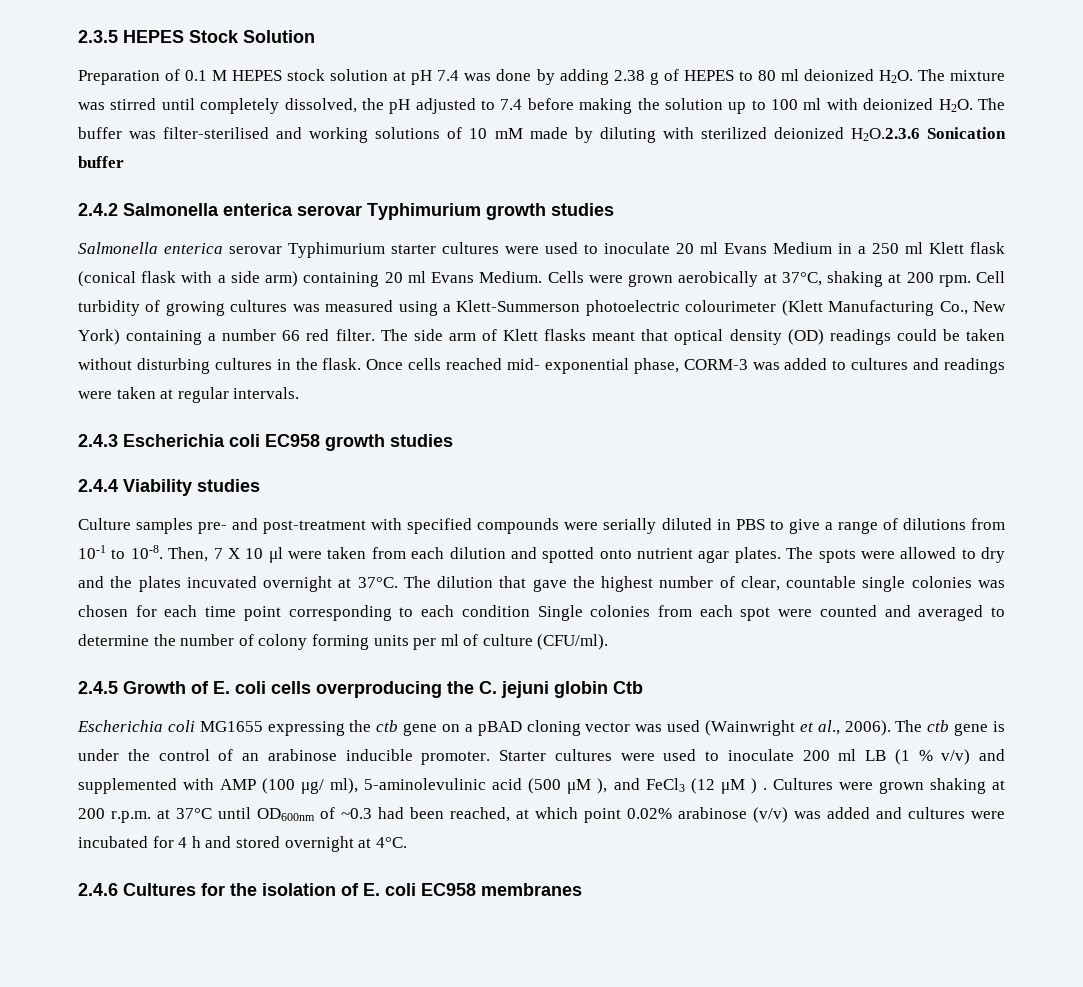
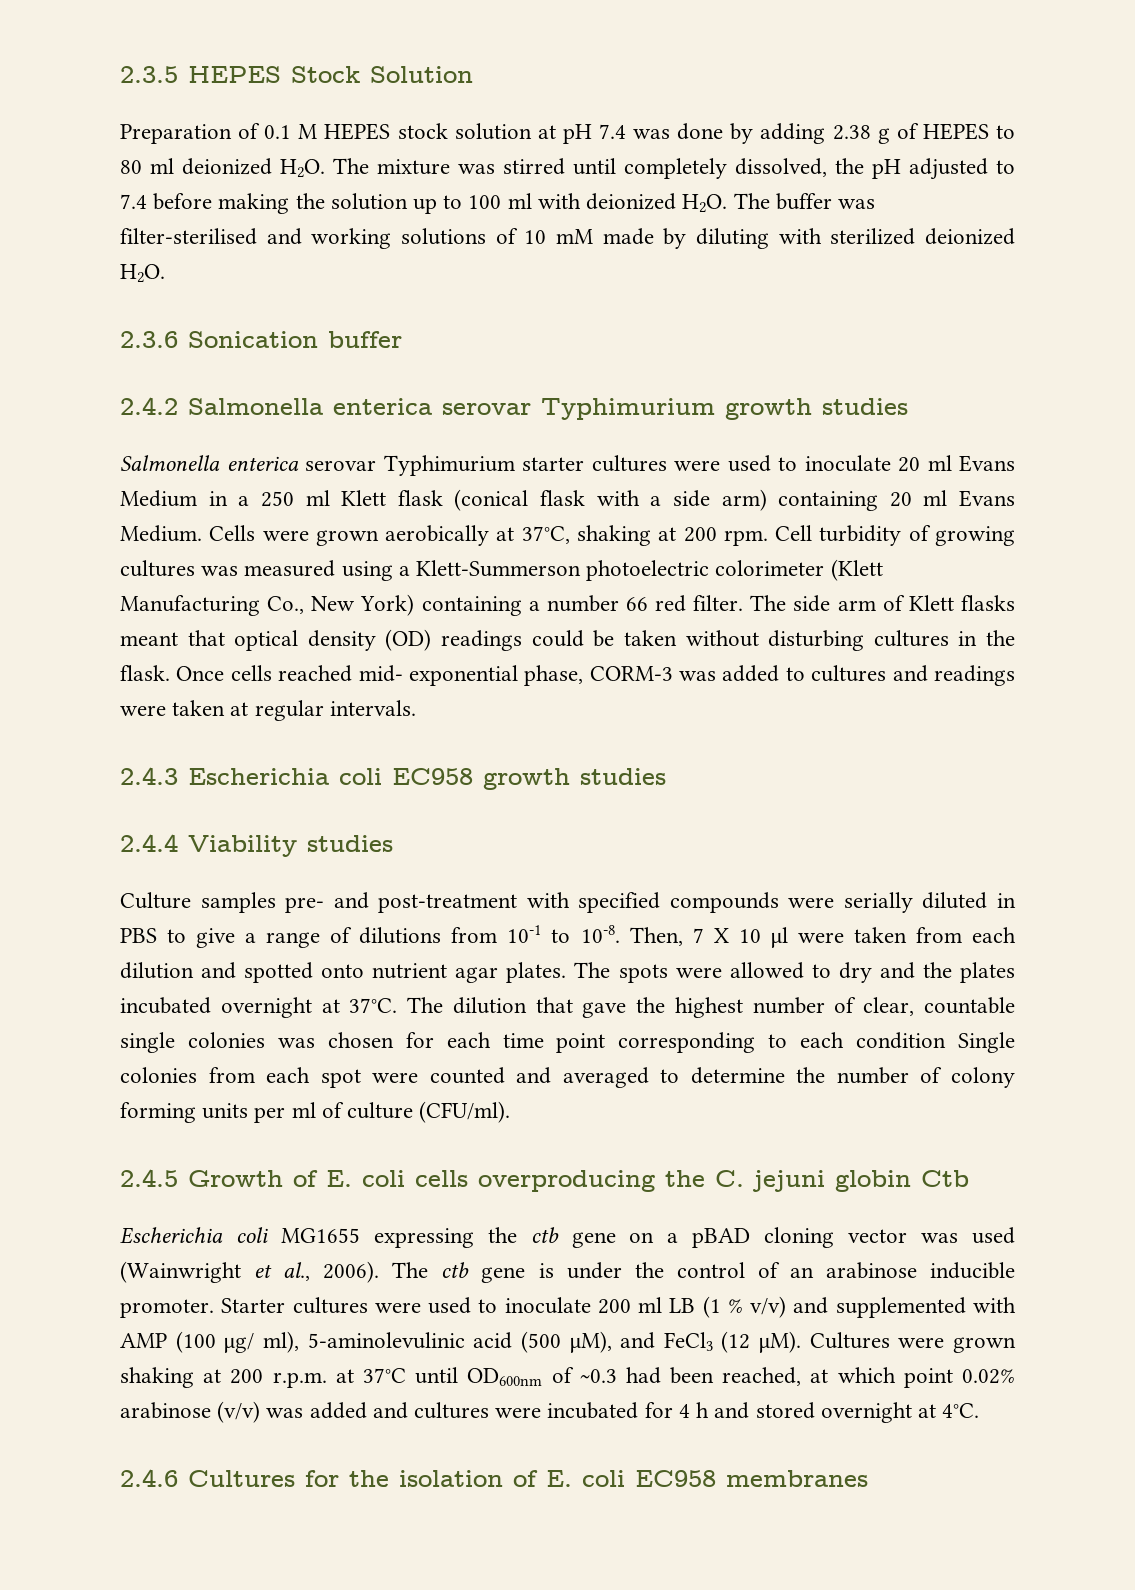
[850,128,920,141] H2O.2.3.6 -> [120,264,165,283] [120,331,178,348] H2O. // 2.3.6
[685,300,777,312] colourimeter -> [715,560,825,576] colorimeter
[186,576,257,588] incuvated -> [120,997,211,1014] incubated
[567,778,608,794] μM ), -> [569,1331,612,1353] μM),
[720,778,767,794] μM ) . -> [759,1331,802,1353] μM).

